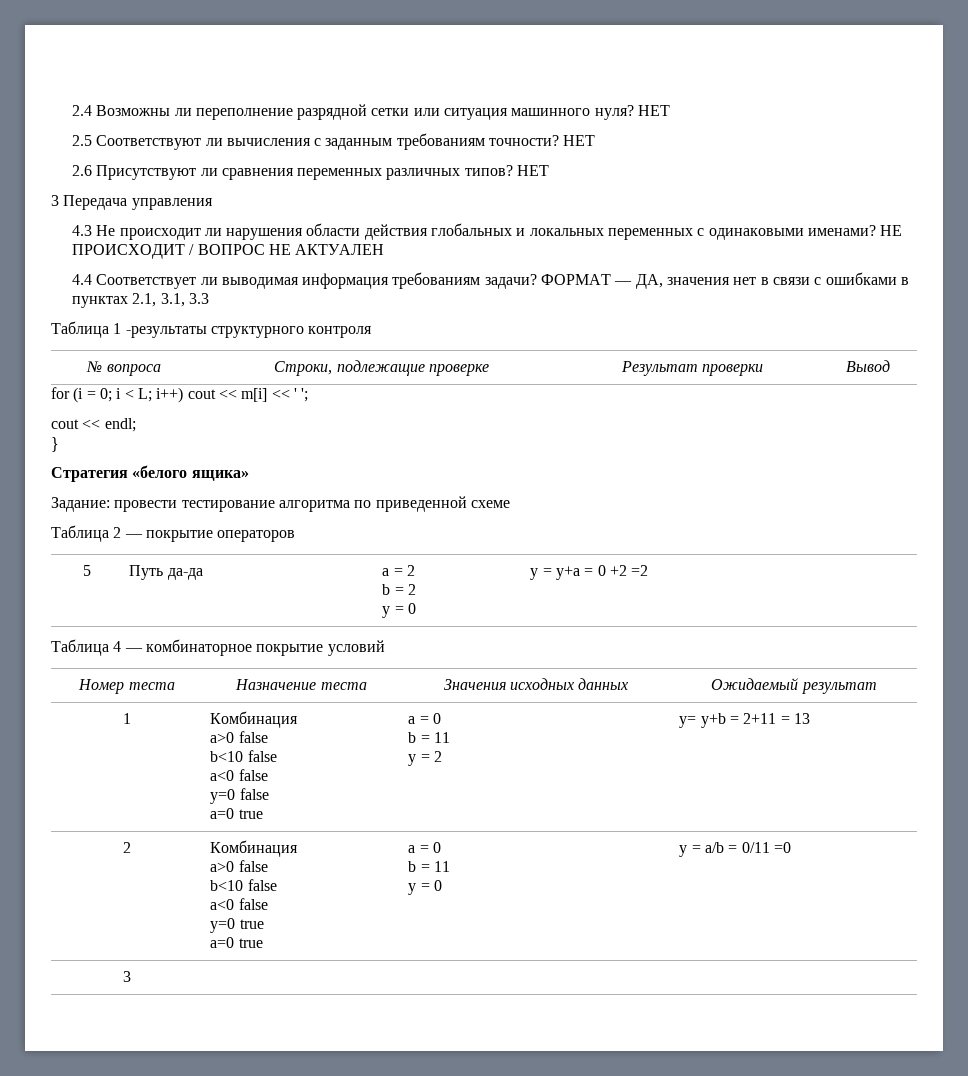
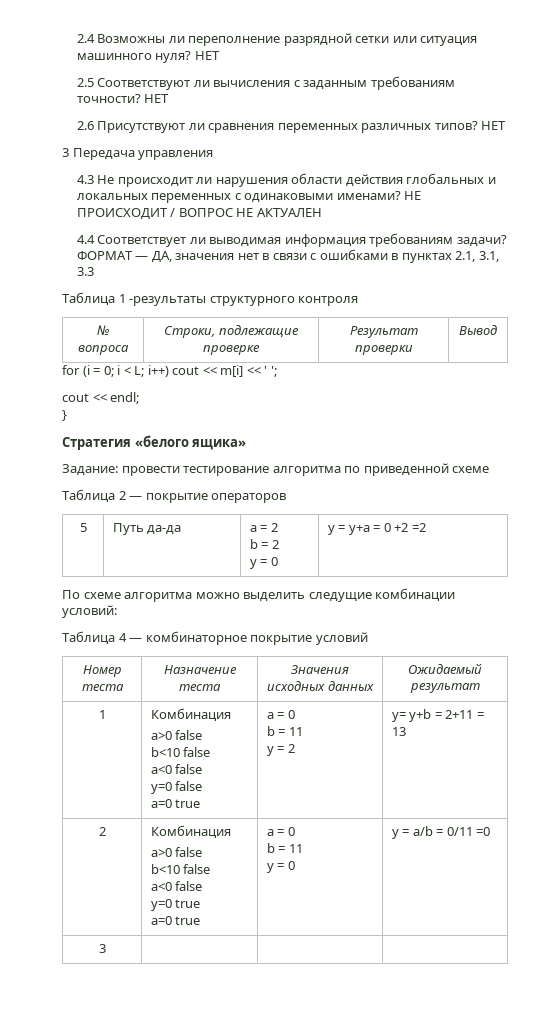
(649, 570) none -> [62,588,456,602] [62,605,117,618] // По схеме алгоритма можно выделить следущие комбинации условий:

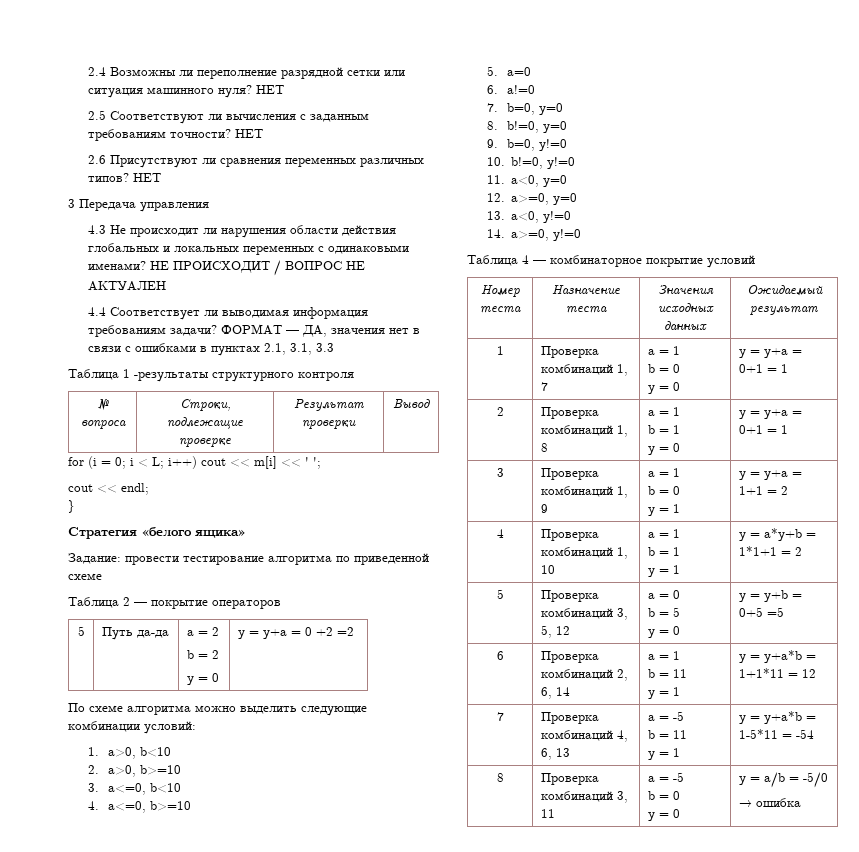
[308,592,372,602] следущие -> [301,706,367,716] следующие
(117, 611) none -> [87,747,171,759] [87,765,181,777] [87,783,181,795] [87,801,191,813] [486,66,531,76] [486,85,535,94] [486,103,563,115] [486,121,567,133] [486,139,567,151] [486,157,576,169] [486,175,568,187] [486,193,578,205] [486,211,572,223] [486,229,582,241] // 1. a>0, b<10 // 2. a>0, b>=10 // 3. a<=0, b<10 // 4. a<=0, b>=10 // 5. a=0 // 6. a!=0 // 7. b=0, y=0 // 8. b!=0, y=0 // 9. b=0, y!=0 // 10. b!=0, y!=0 // 11. a<0, y=0 // 12. a>=0, y=0 // 13. a<0, y!=0 // 14. a>=0, y!=0
[150,708,231,722] [150,730,203,740] [150,747,211,757] [150,764,203,774] [150,781,203,794] [150,799,201,808] [266,710,295,719] [266,726,303,736] [266,744,295,756] [391,709,484,722] [391,727,406,736] [98,827,106,836] [150,825,231,839] [150,847,203,857] [150,864,211,874] [150,881,203,891] [150,899,201,911] [150,916,201,925] [266,827,295,836] [266,843,303,853] Комбинация // a>0 false // b<10 false // a<0 false // y=0 false // a=0 true | a = 0 // b = 11 // y = 2 | y= y+b = 2+11 = 13 // 2 | Комбинация // a>0 false // b<10 false // a<0 false // y=0 true // a=0 true | a = 0 // b = 11 -> [540,346,599,358] [540,364,628,376] [540,382,548,391] [647,346,680,355] [647,364,680,373] [647,382,680,394] [738,348,802,358] [738,364,788,373] [496,407,504,416] [540,407,599,419] [540,425,628,437] [540,443,548,452] [647,407,680,416] [647,425,680,434] [647,443,680,455] [738,409,802,419] [738,425,788,434] [496,468,504,477] [540,468,599,480] [540,486,628,498] [540,504,548,513] [647,468,680,477] [647,486,680,495] [647,504,680,516] [738,470,802,480] [738,486,788,495] [496,529,504,538] [540,529,599,541] [540,547,628,559] [540,565,555,574] [647,529,680,538] [647,547,680,556] [647,565,680,577] [738,528,816,541] [738,546,802,556] [496,589,504,599] [540,590,599,602] [540,608,628,620] [540,625,570,638] [647,590,680,599] [647,607,680,617] [647,626,680,638] [738,590,802,602] [738,607,784,617] [496,651,504,660] [540,651,599,663] [540,669,628,681] [540,687,570,699] [647,651,680,660] [647,669,687,678] [647,687,680,699] [738,650,816,663] [738,668,816,678] [496,712,504,721] [540,712,599,724] [540,730,628,742] [540,748,570,760] [647,711,684,721] [647,730,687,739] [647,748,680,760] [738,711,816,724] [738,729,814,739] [496,773,504,782] [540,773,599,785] [540,791,628,803] [540,809,555,818] [647,772,684,782] [647,791,680,800] Проверка комбинаций 1, 7 | a = 1 // b = 0 // y = 0 | y = y+a = 0+1 = 1 // 2 | Проверка комбинаций 1, 8 | a = 1 // b = 1 // y = 0 | y = y+a = 0+1 = 1 // 3 | Проверка комбинаций 1, 9 | a = 1 // b = 0 // y = 1 | y = y+a = 1+1 = 2 // 4 | Проверка комбинаций 1, 10 | a = 1 // b = 1 // y = 1 | y = a*y+b = 1*1+1 = 2 // 5 | Проверка комбинаций 3, 5, 12 | a = 0 // b = 5 // y = 0 | y = y+b = 0+5 =5 // 6 | Проверка комбинаций 2, 6, 14 | a = 1 // b = 11 // y = 1 | y = y+a*b = 1+1*11 = 12 // 7 | Проверка комбинаций 4, 6, 13 | a = -5 // b = 11 // y = 1 | y = y+a*b = 1-5*11 = -54 // 8 | Проверка комбинаций 3, 11 | a = -5 // b = 0
[446,827,491,836] [98,944,106,953] 0/11 =0 // 3 | | | -> [802,772,828,788] [738,798,801,807] -5/0 // → ошибка

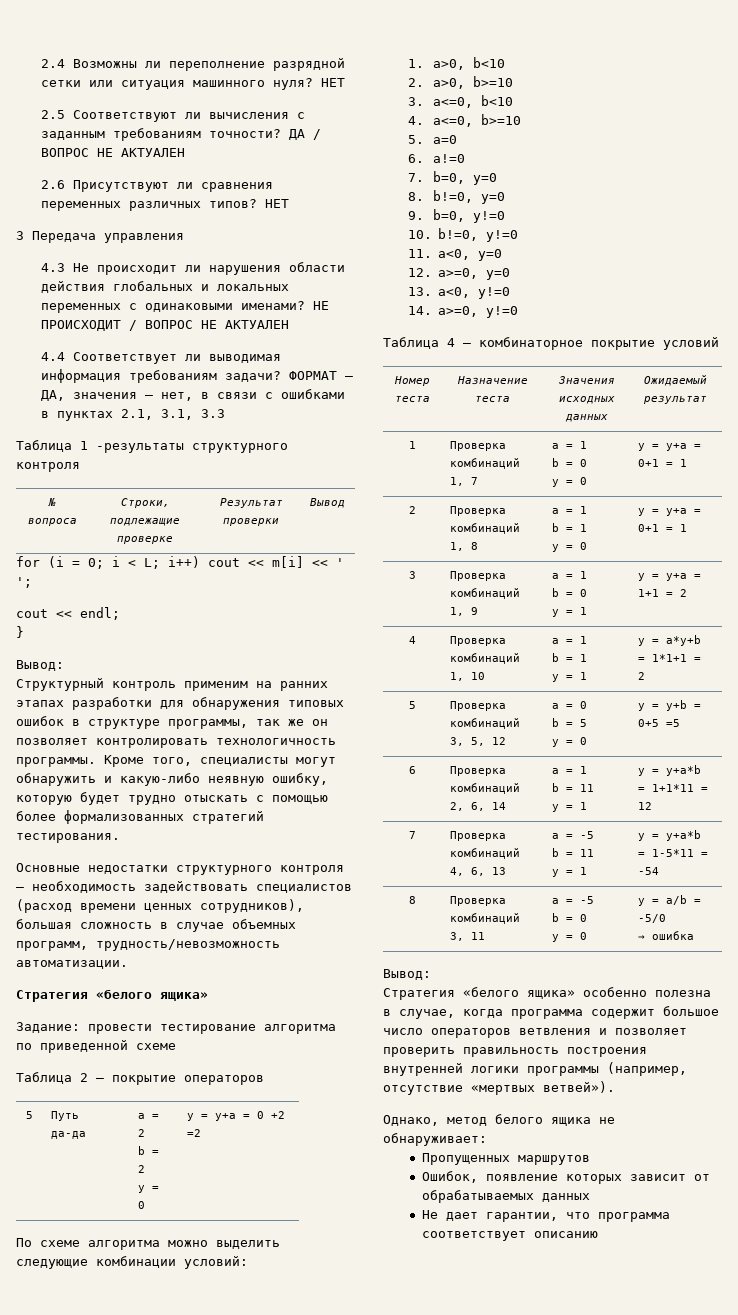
[234,129,263,138] НЕТ -> [288,129,321,140] [40,148,185,157] ДА / ВОПРОС НЕ АКТУАЛЕН
[388,328,409,334] нет -> [144,392,193,401] — нет,
(75, 506) none -> [16,660,64,671] [16,678,328,691] [16,697,344,710] [16,716,328,729] [16,738,336,748] [16,755,336,767] [16,773,328,786] [16,792,328,805] [16,810,264,824] [16,833,120,843] [16,863,344,875] [16,881,352,893] [16,899,304,913] [16,919,296,932] [16,939,280,951] [16,960,128,969] // Вывод: // Структурный контроль применим на ранних этапах разработки для обнаружения типовых ошибок в структуре программы, так же он позволяет контролировать технологичность программы. Кроме того, специалисты могут обнаружить и какую-либо неявную ошибку, которую будет трудно отыскать с помощью более формализованных стратегий тестирования. // Основные недостатки структурного контроля — необходимость задействовать специалистов (расход времени ценных сотрудников), большая сложность в случае объемных программ, трудность/невозможность автоматизации.
(801, 802) none -> [383,969,431,980] [383,987,711,1000] [383,1006,719,1019] [383,1028,687,1038] [383,1047,647,1057] [383,1062,687,1076] [383,1081,615,1095] [383,1114,615,1126] [383,1133,487,1146] [421,1153,590,1165] [421,1171,710,1184] [421,1190,590,1203] [421,1210,670,1222] [421,1231,598,1241] // Вывод: // Стратегия «белого ящика» особенно полезна в случае, когда программа содержит большое число операторов ветвления и позволяет проверить правильность построения внутренней логики программы (например, отсутствие «мертвых ветвей»). // Однако, метод белого ящика не обнаруживает: // Пропущенных маршрутов // Ошибок, появление которых зависит от обрабатываемых данных // Не дает гарантии, что программа соответствует описанию

